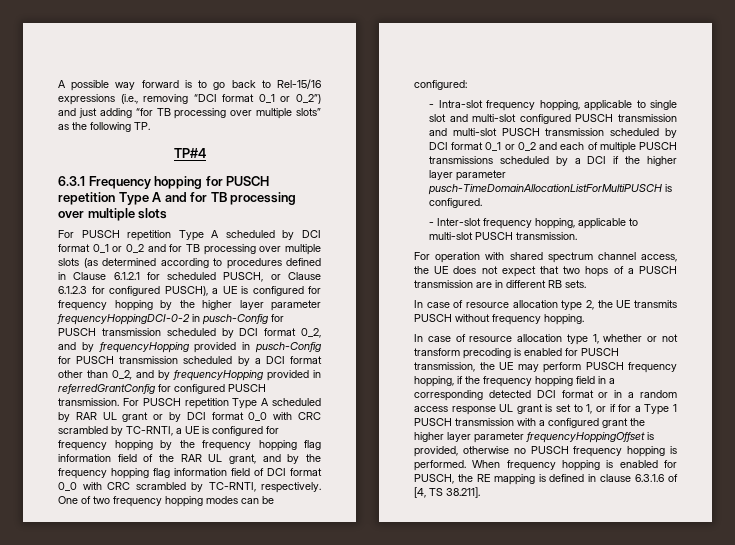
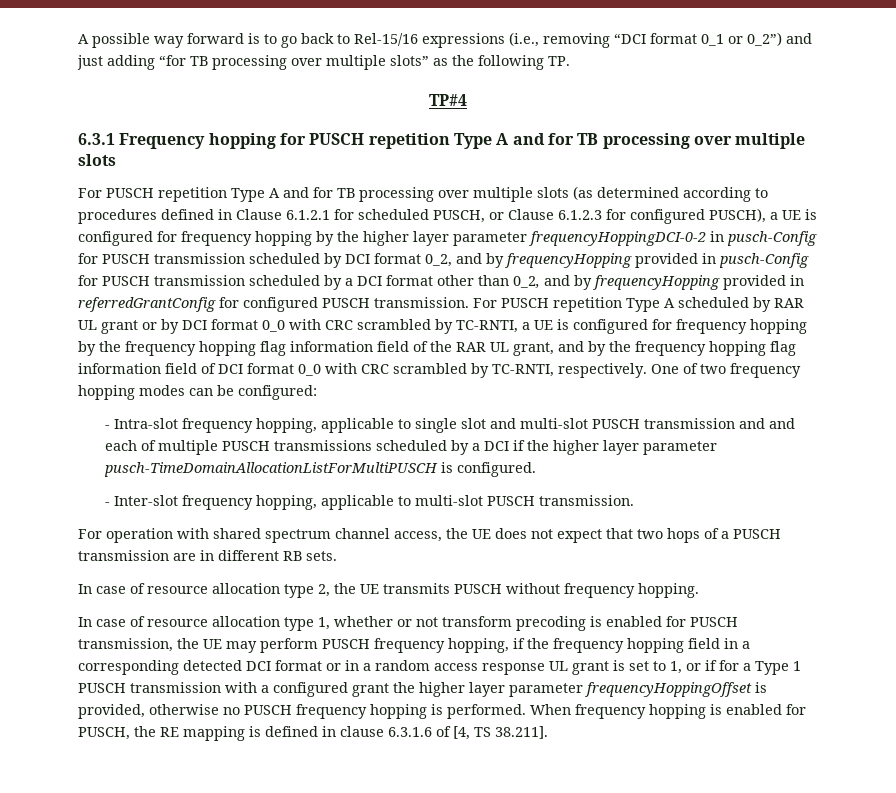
[225,230,322,240] [58,244,144,253] scheduled by DCI format 0_1 or 0_2 -> (280, 193) none
[519,114,571,124] configured -> (589, 423) none
[452,128,677,138] [429,142,536,151] multi-slot PUSCH transmission scheduled by DCI format 0_1 or 0_2 -> (766, 423) none

